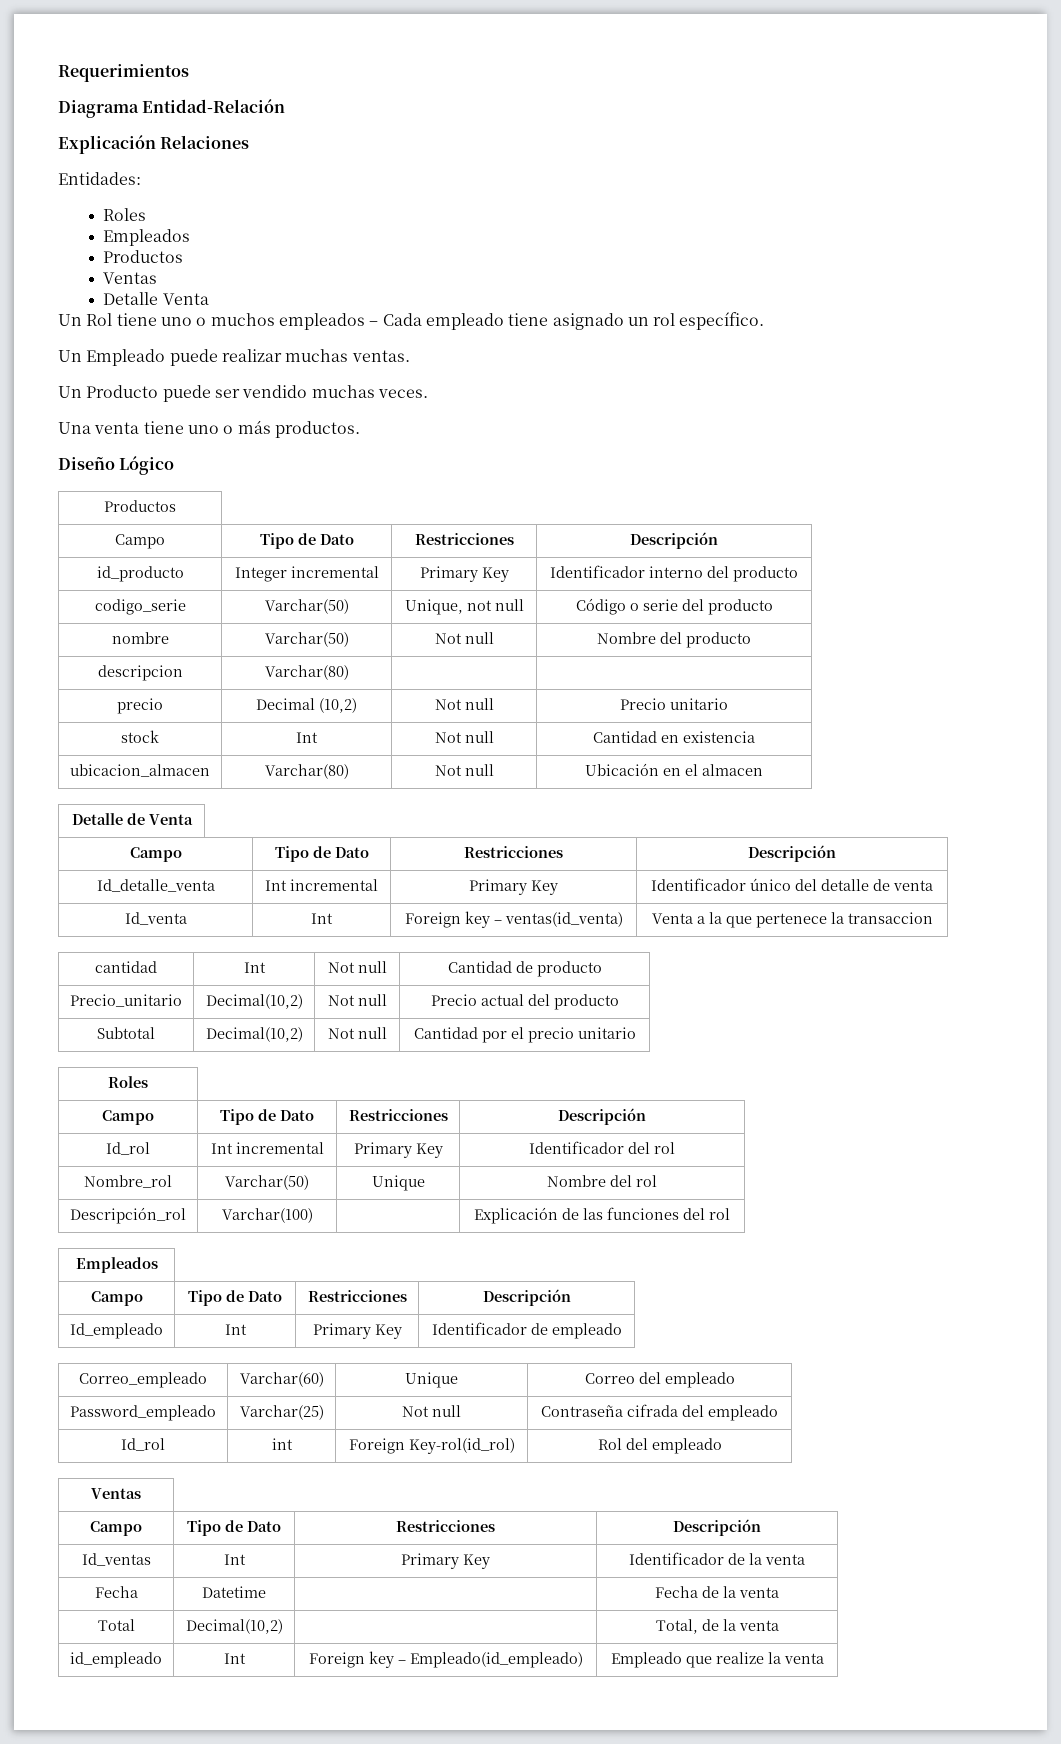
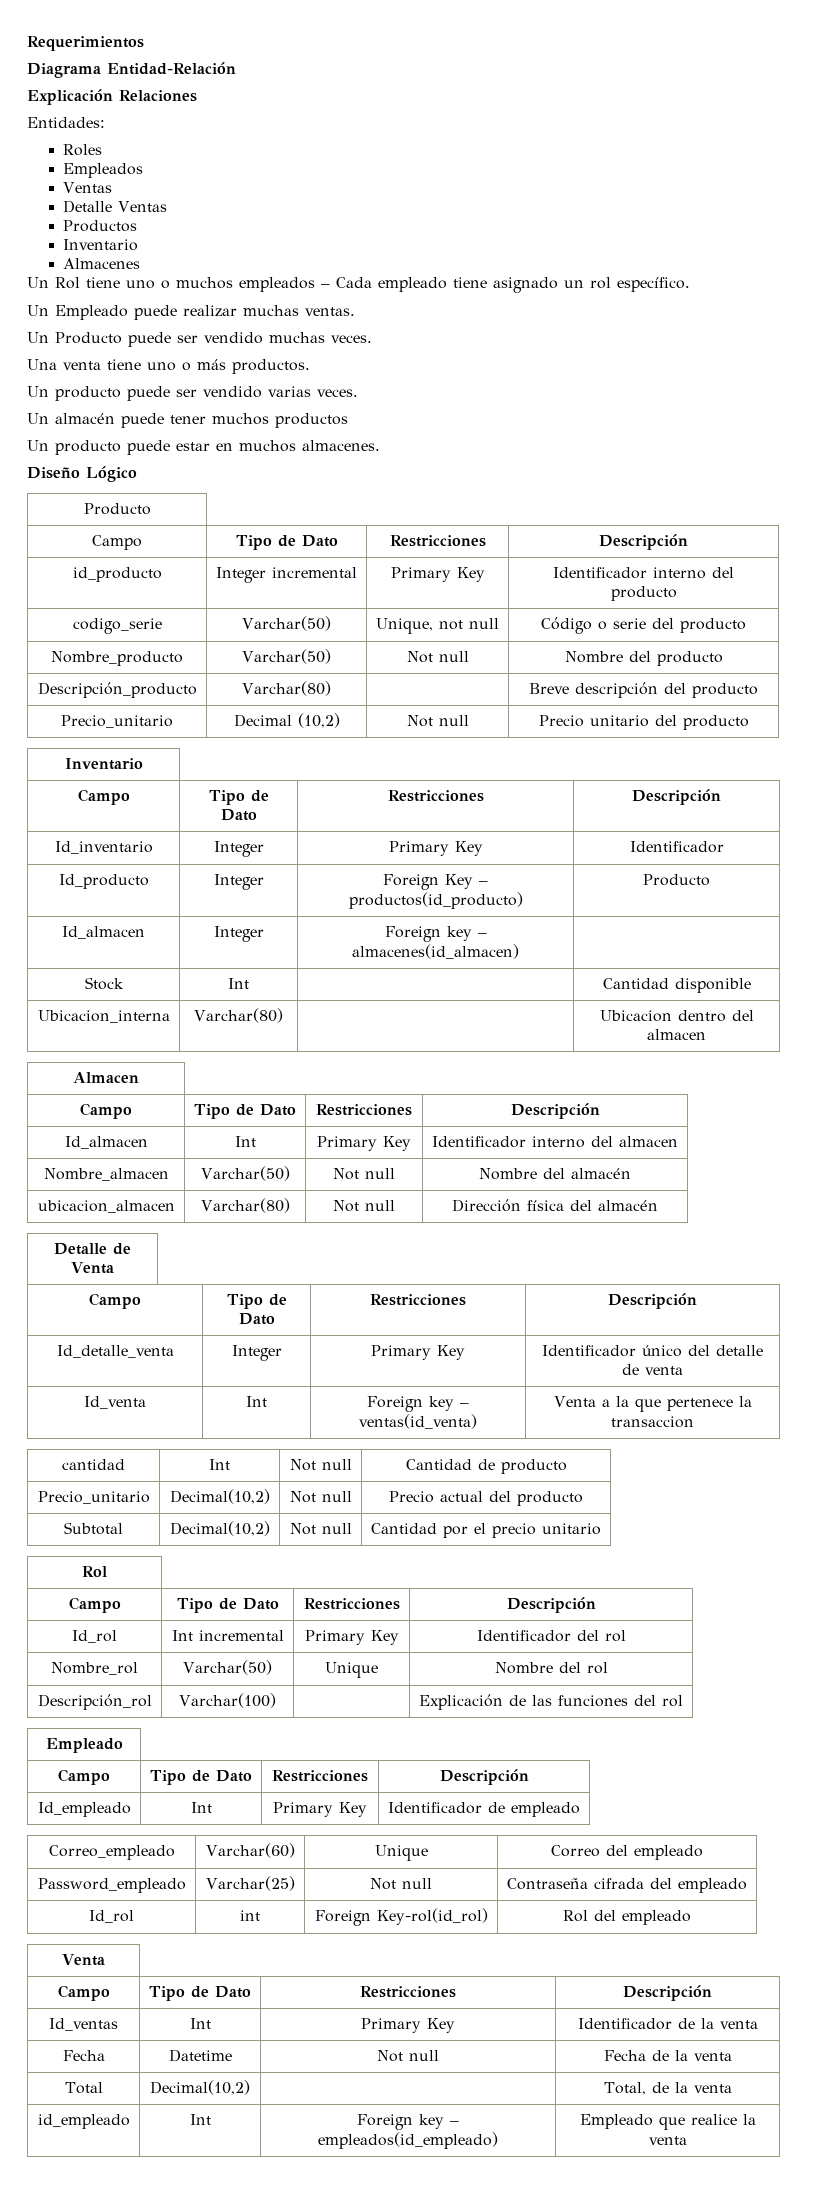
[103,250,184,263] // Productos -> (144, 170) none
[162,293,209,305] Venta -> [118,201,168,212] [63,220,138,232] [63,239,139,251] [63,258,141,269] Ventas // Productos // Inventario // Almacenes
(360, 429) none -> [27,386,358,401] [27,413,348,428] [27,440,380,455] // Un producto puede ser vendido varias veces. // Un almacén puede tener muchos productos // Un producto puede estar en muchos almacenes.
[104,500,176,512] Productos -> [83,503,151,515] Producto
[111,632,169,644] nombre -> [51,651,183,666] Nombre_producto
[97,665,183,681] [264,665,349,680] [117,698,163,714] descripcion | Varchar(80) | | // precio -> [37,682,197,698] [242,681,332,696] [529,682,758,698] [61,715,173,728] Descripción_producto | Varchar(80) | | Breve descripción del producto // Precio_unitario
[121,730,159,743] [296,732,318,743] [434,731,494,743] [593,731,755,743] // stock | Int | Not null | Cantidad en existencia -> [654,715,749,730] [64,758,143,770] [77,789,130,805] [208,790,269,805] [220,809,257,821] [387,790,484,802] [632,789,721,805] [54,841,153,854] [213,841,264,857] [388,841,483,856] [629,841,724,853] [58,874,149,889] [213,874,264,890] [383,874,488,890] [348,892,523,909] [643,874,710,886] [62,926,145,939] [213,926,264,942] [384,926,487,942] [352,944,519,959] [84,977,124,990] [228,978,249,989] [602,978,751,993] [37,1010,170,1023] [194,1008,284,1023] [599,1010,754,1022] [647,1029,706,1040] [73,1072,139,1083] [80,1103,132,1119] [194,1104,296,1119] [316,1104,412,1116] [510,1103,600,1119] [64,1136,148,1149] [234,1136,256,1147] [317,1136,411,1151] [432,1136,678,1148] [43,1168,169,1181] [200,1166,290,1181] [333,1168,395,1180] [479,1168,631,1180] del producto // Inventario // Campo | Tipo de Dato | Restricciones | Descripción // Id_inventario | Integer | Primary Key | Identificador // Id_producto | Integer | Foreign Key – productos(id_producto) | Producto // Id_almacen | Integer | Foreign key – almacenes(id_almacen) | // Stock | Int | | Cantidad disponible // Ubicacion_interna | Varchar(80) | | Ubicacion dentro del almacen // Almacen // Campo | Tipo de Dato | Restricciones | Descripción // Id_almacen | Int | Primary Key | Identificador interno del almacen // Nombre_almacen | Varchar(50) | Not null | Nombre del almacén
[585,763,763,776] Ubicación en el almacen -> [452,1199,658,1212] Dirección física del almacén
[265,879,378,891] Int incremental -> [231,1345,282,1361] Integer
[108,1076,148,1088] Roles -> [82,1566,107,1577] Rol
[75,1257,158,1273] Empleados -> [45,1738,123,1753] Empleado
[91,1488,141,1499] Ventas -> [62,1954,106,1966] Venta
(266, 1592) none -> [377,2050,439,2062] Not null
[409,1652,583,1668] Empleado(id_empleado) -> [318,2132,498,2149] empleados(id_empleado)
[715,1652,764,1664] realize -> [690,2114,737,2125] realice

